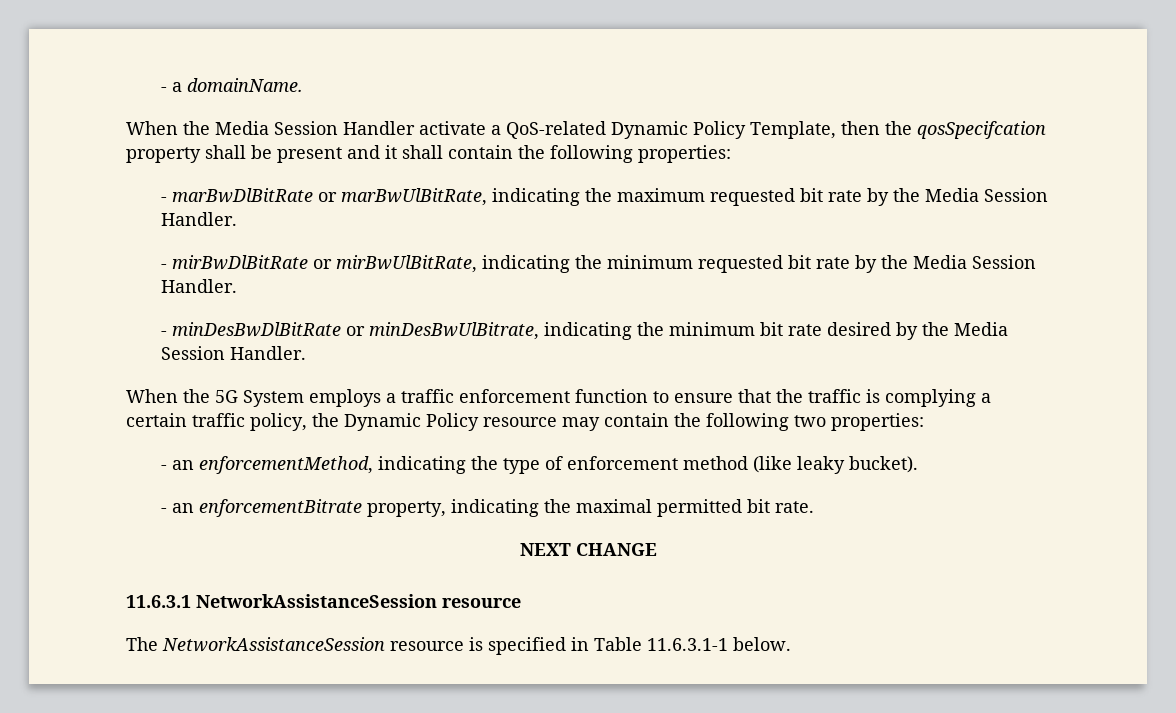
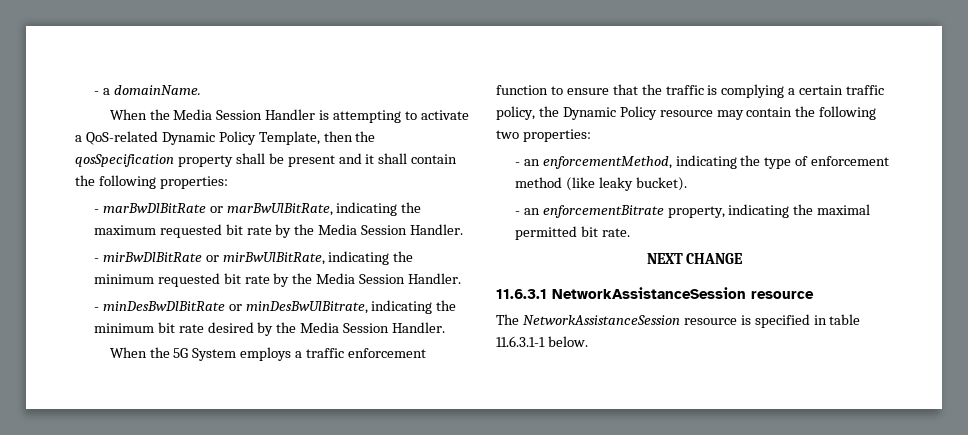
(415, 128) none -> [319,110,418,123] is attempting to
[917,121,1046,139] qosSpecifcation -> [75,154,174,167] qosSpecification
[594,637,642,651] Table -> [829,314,861,325] table

